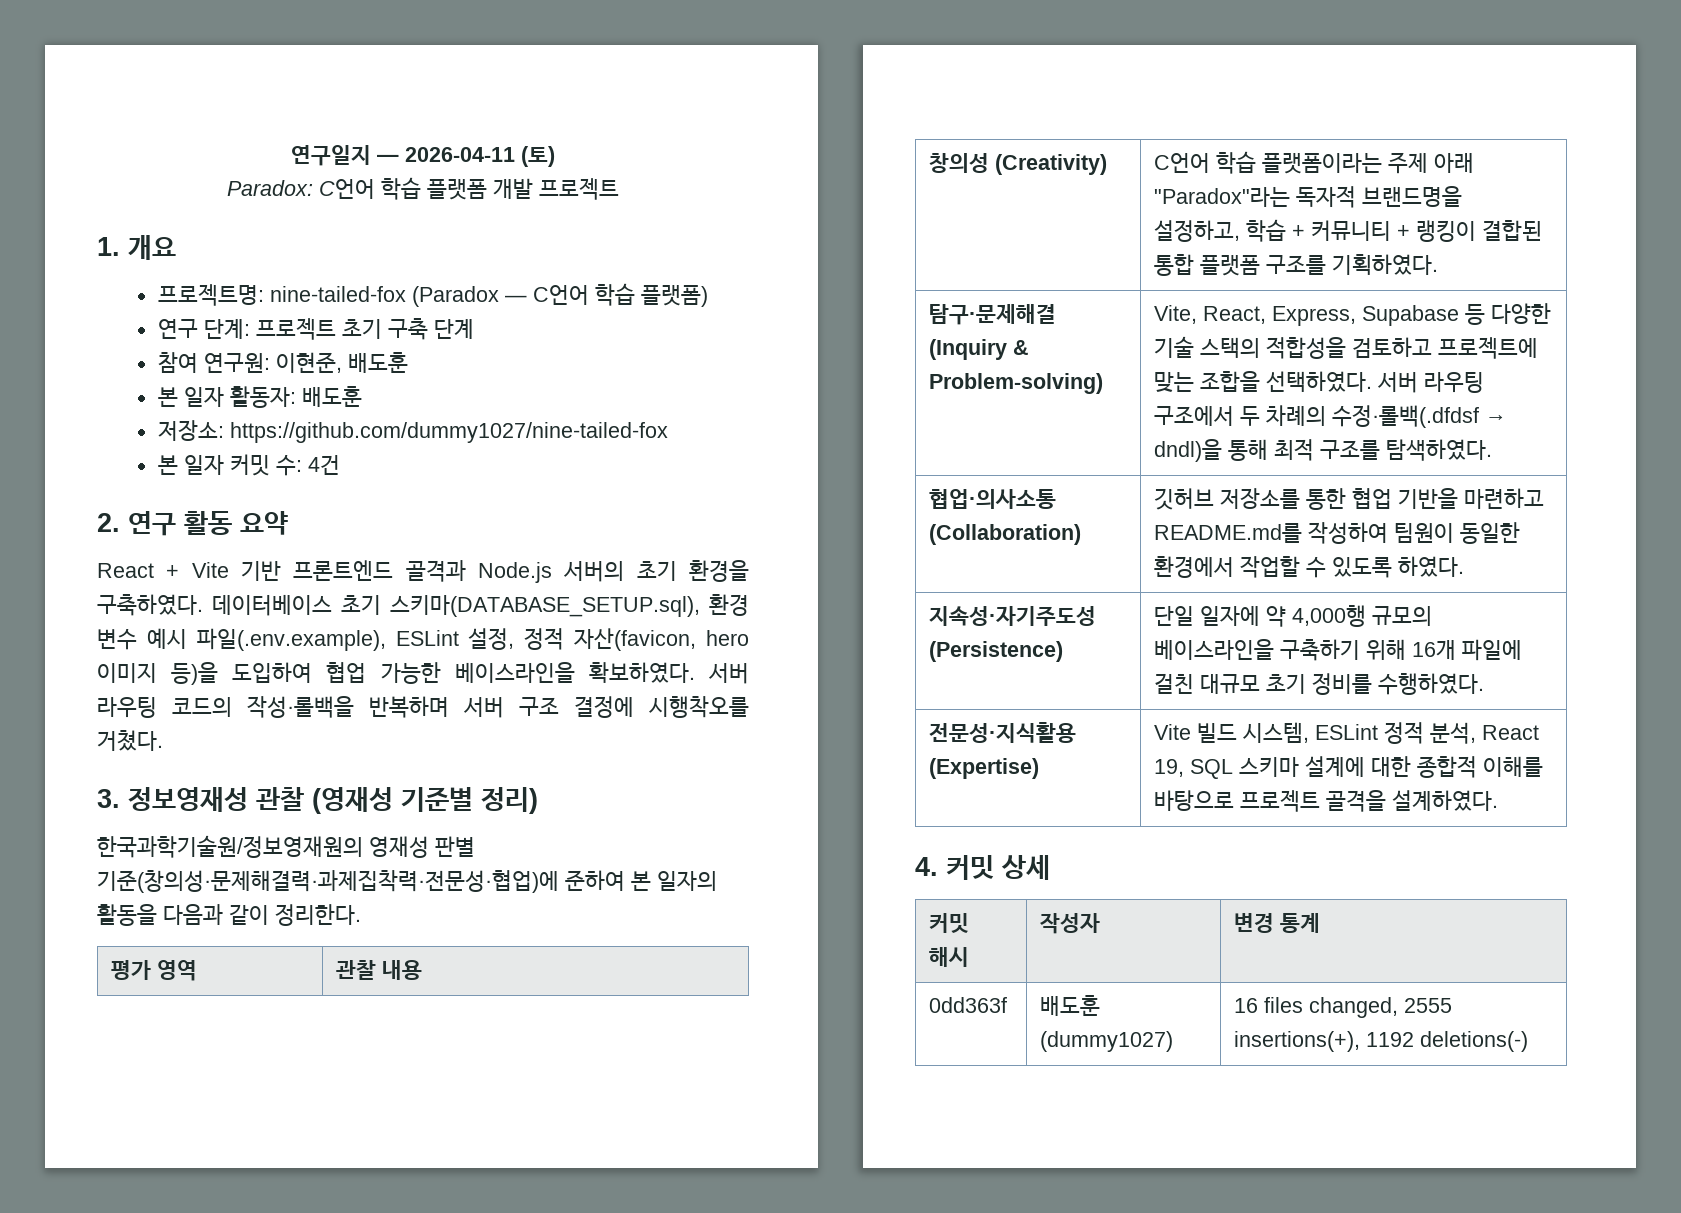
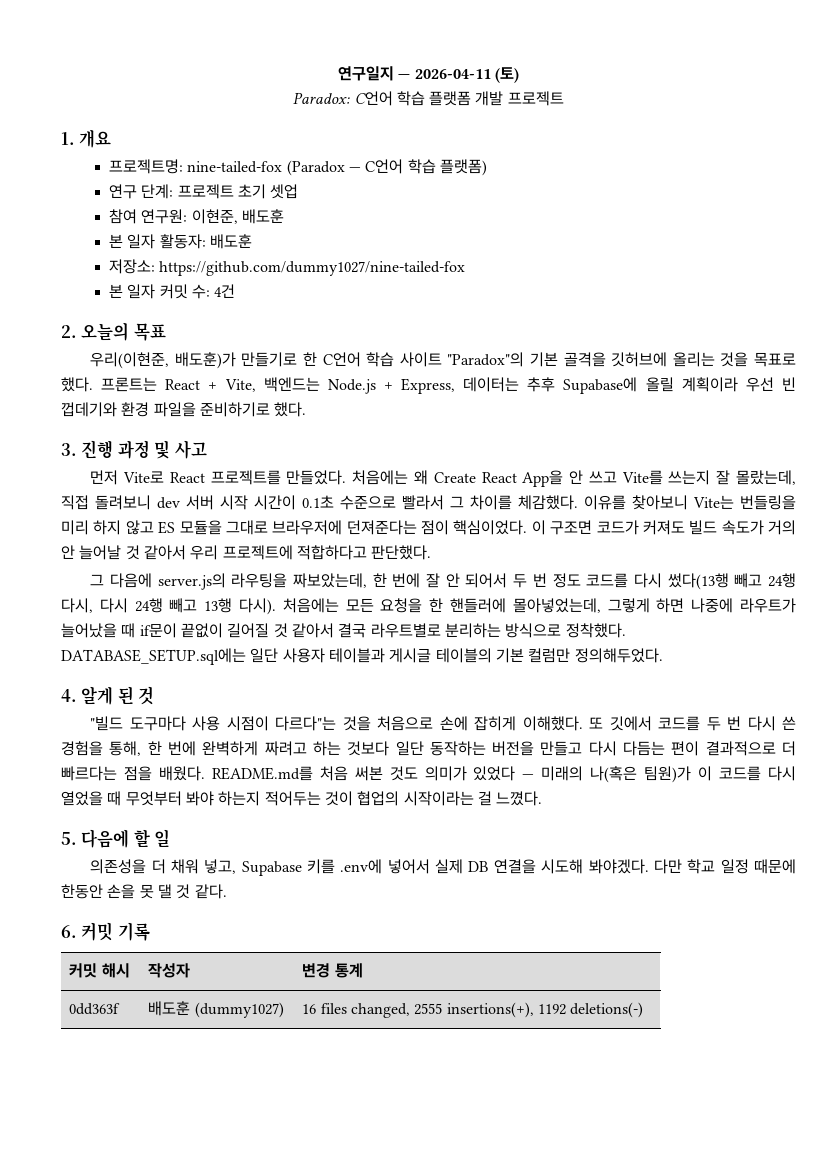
[387,318,474,340] 구축 단계 -> [270,184,299,199] 셋업
[128,511,288,536] [97,560,749,583] [97,594,749,617] [97,628,749,651] [97,662,749,685] [97,696,749,718] [97,730,163,751] [97,787,538,814] [97,835,475,858] [97,870,717,893] [97,904,361,926] [110,960,197,981] [335,960,422,980] [928,153,1107,175] [1153,151,1474,174] [1153,186,1462,208] [1153,219,1542,242] [1153,254,1438,276] [928,304,1056,325] [928,339,1029,360] [928,373,1103,394] [1153,303,1551,326] [1153,336,1538,359] [1153,371,1484,393] [1153,405,1507,428] [1153,439,1492,462] [928,489,1056,509] [928,524,1081,545] [1153,488,1544,510] [1153,522,1520,544] [1153,556,1464,578] [928,606,1096,626] [928,641,1063,662] [1153,605,1432,627] [1153,639,1522,661] [1153,673,1484,695] [928,722,1076,743] [928,758,1039,779] [1153,722,1539,744] [1153,756,1543,779] [1153,790,1498,812] [915,855,1050,880] 연구 활동 요약 // React + Vite 기반 프론트엔드 골격과 Node.js 서버의 초기 환경을 구축하였다. 데이터베이스 초기 스키마(DATABASE_SETUP.sql), 환경 변수 예시 파일(.env.example), ESLint 설정, 정적 자산(favicon, hero 이미지 등)을 도입하여 협업 가능한 베이스라인을 확보하였다. 서버 라우팅 코드의 작성·롤백을 반복하며 서버 구조 결정에 시행착오를 거쳤다. // 3. 정보영재성 관찰 (영재성 기준별 정리) // 한국과학기술원/정보영재원의 영재성 판별 기준(창의성·문제해결력·과제집착력·전문성·협업)에 준하여 본 일자의 활동을 다음과 같이 정리한다. // 평가 영역 | 관찰 내용 // 창의성 (Creativity) | C언어 학습 플랫폼이라는 주제 아래 "Paradox"라는 독자적 브랜드명을 설정하고, 학습 + 커뮤니티 + 랭킹이 결합된 통합 플랫폼 구조를 기획하였다. // 탐구·문제해결 (Inquiry & Problem-solving) | Vite, React, Express, Supabase 등 다양한 기술 스택의 적합성을 검토하고 프로젝트에 맞는 조합을 선택하였다. 서버 라우팅 구조에서 두 차례의 수정·롤백(.dfdsf → dndl)을 통해 최적 구조를 탐색하였다. // 협업·의사소통 (Collaboration) | 깃허브 저장소를 통한 협업 기반을 마련하고 README.md를 작성하여 팀원이 동일한 환경에서 작업할 수 있도록 하였다. // 지속성·자기주도성 (Persistence) | 단일 일자에 약 4,000행 규모의 베이스라인을 구축하기 위해 16개 파일에 걸친 대규모 초기 정비를 수행하였다. // 전문성·지식활용 (Expertise) | Vite 빌드 시스템, ESLint 정적 분석, React 19, SQL 스키마 설계에 대한 종합적 이해를 바탕으로 프로젝트 골격을 설계하였다. // 4. 커밋 상세 -> [81,322,166,341] [90,352,796,369] [61,377,796,394] [61,402,307,417] [61,440,207,459] [90,470,796,487] [61,495,796,510] [61,520,796,535] [61,545,432,560] [90,573,797,590] [61,598,796,615] [61,623,626,638] [61,648,663,665] [61,686,155,705] [90,716,796,731] [61,741,796,756] [61,766,797,783] [61,791,543,806] [61,829,171,848] [90,859,796,876] [61,884,227,899] [61,922,150,941] 오늘의 목표 // 우리(이현준, 배도훈)가 만들기로 한 C언어 학습 사이트 "Paradox"의 기본 골격을 깃허브에 올리는 것을 목표로 했다. 프론트는 React + Vite, 백엔드는 Node.js + Express, 데이터는 추후 Supabase에 올릴 계획이라 우선 빈 껍데기와 환경 파일을 준비하기로 했다. // 3. 진행 과정 및 사고 // 먼저 Vite로 React 프로젝트를 만들었다. 처음에는 왜 Create React App을 안 쓰고 Vite를 쓰는지 잘 몰랐는데, 직접 돌려보니 dev 서버 시작 시간이 0.1초 수준으로 빨라서 그 차이를 체감했다. 이유를 찾아보니 Vite는 번들링을 미리 하지 않고 ES 모듈을 그대로 브라우저에 던져준다는 점이 핵심이었다. 이 구조면 코드가 커져도 빌드 속도가 거의 안 늘어날 것 같아서 우리 프로젝트에 적합하다고 판단했다. // 그 다음에 server.js의 라우팅을 짜보았는데, 한 번에 잘 안 되어서 두 번 정도 코드를 다시 썼다(13행 빼고 24행 다시, 다시 24행 빼고 13행 다시). 처음에는 모든 요청을 한 핸들러에 몰아넣었는데, 그렇게 하면 나중에 라우트가 늘어났을 때 if문이 끝없이 길어질 것 같아서 결국 라우트별로 분리하는 방식으로 정착했다. DATABASE_SETUP.sql에는 일단 사용자 테이블과 게시글 테이블의 기본 컬럼만 정의해두었다. // 4. 알게 된 것 // "빌드 도구마다 사용 시점이 다르다"는 것을 처음으로 손에 잡히게 이해했다. 또 깃에서 코드를 두 번 다시 쓴 경험을 통해, 한 번에 완벽하게 짜려고 하는 것보다 일단 동작하는 버전을 만들고 다시 다듬는 편이 결과적으로 더 빠르다는 점을 배웠다. README.md를 처음 써본 것도 의미가 있었다 — 미래의 나(혹은 팀원)가 이 코드를 다시 열었을 때 무엇부터 봐야 하는지 적어두는 것이 협업의 시작이라는 걸 느꼈다. // 5. 다음에 할 일 // 의존성을 더 채워 넣고, Supabase 키를 .env에 넣어서 실제 DB 연결을 시도해 봐야겠다. 다만 학교 일정 때문에 한동안 손을 못 댈 것 같다. // 6. 커밋 기록

